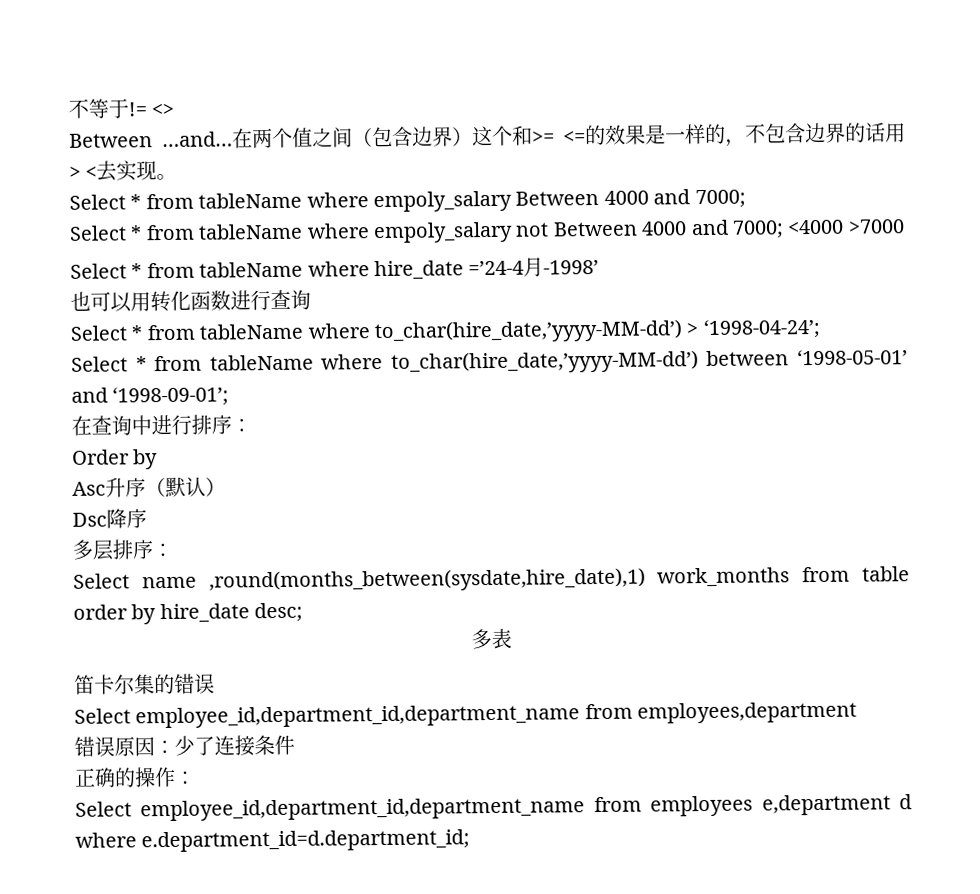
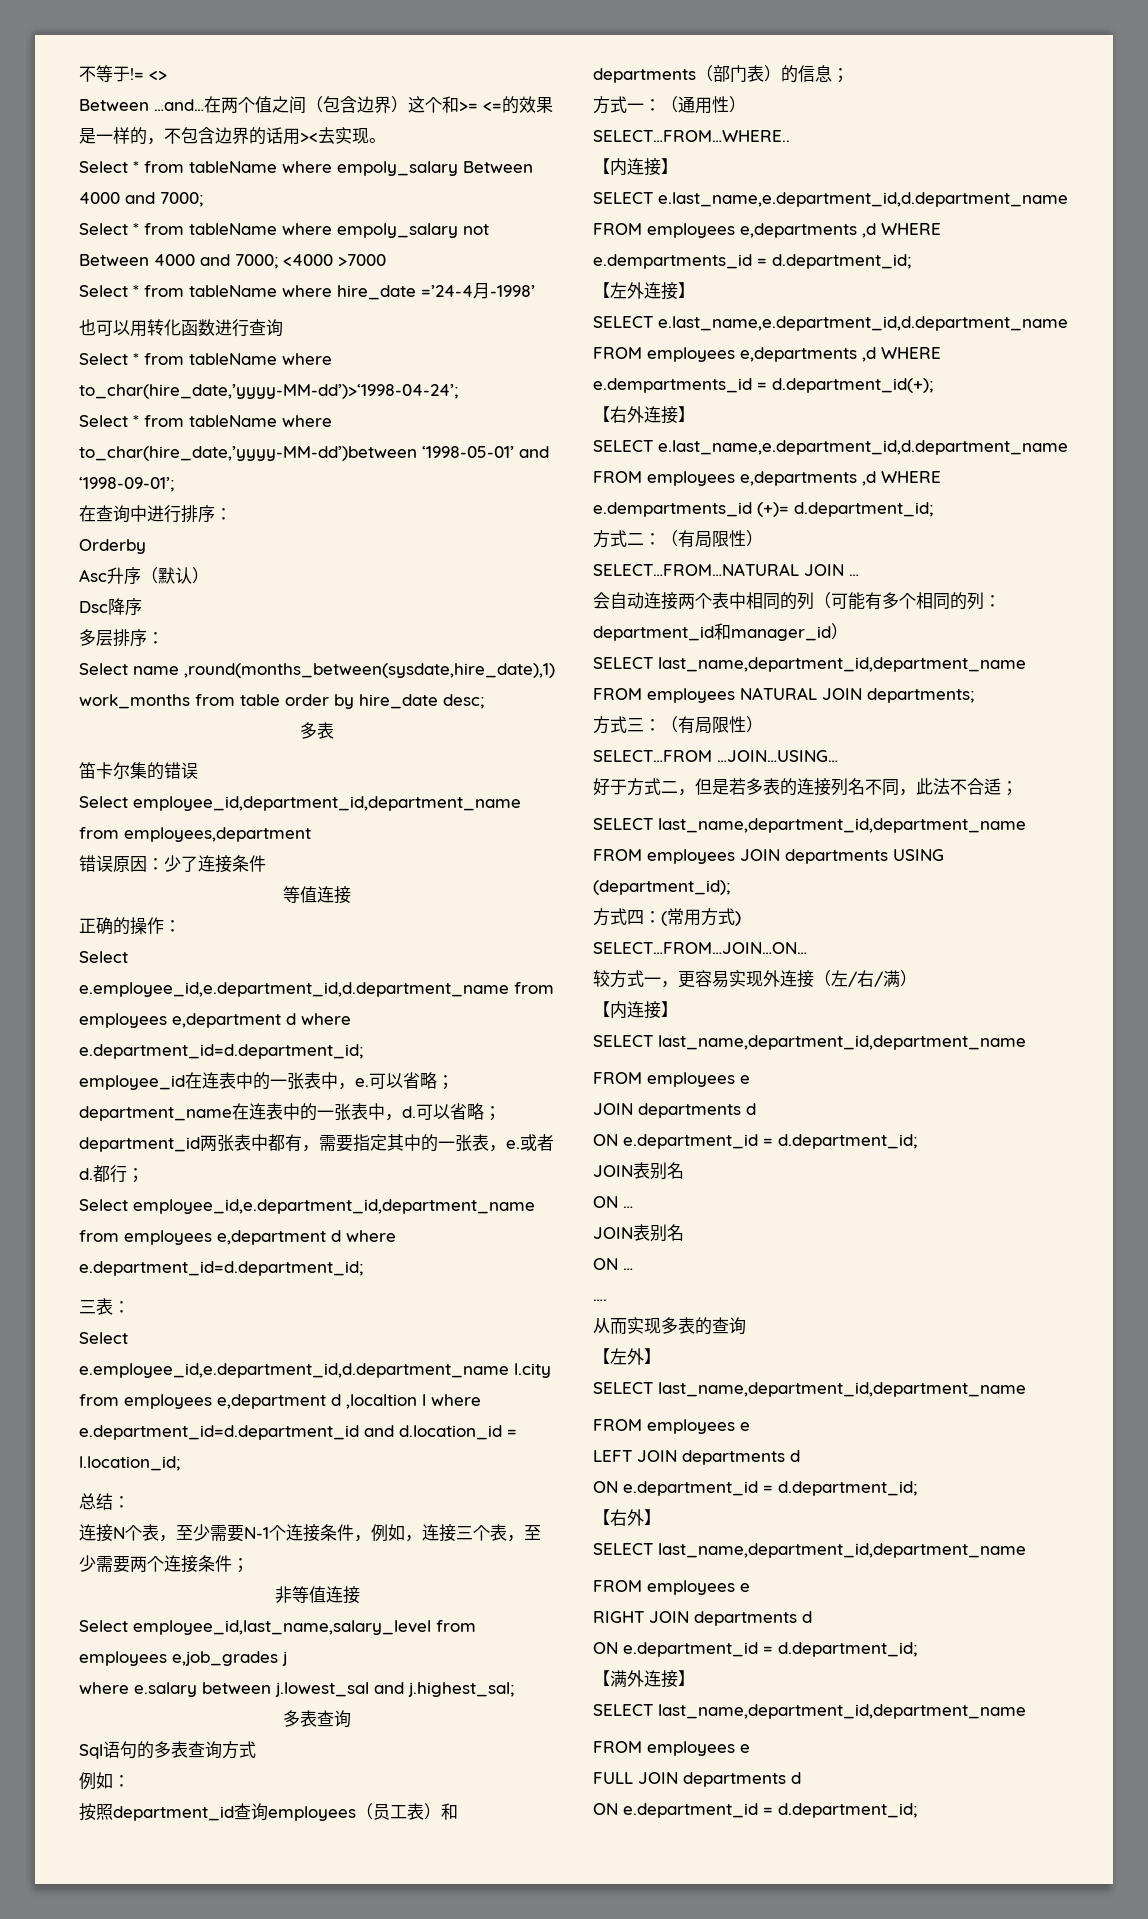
[69,165,98,179] > < -> [300,133,318,142] ><
[374,318,821,344] [71,350,790,374] to_char(hire_date,’yyyy-MM-dd’) > ‘1998-04-24’; // Select * from tableName where to_char(hire_date,’yyyy-MM-dd’) between -> [79,384,458,399] [79,415,332,427] [79,446,417,461] to_char(hire_date,’yyyy-MM-dd’)>‘1998-04-24’; // Select * from tableName where to_char(hire_date,’yyyy-MM-dd’)between
[72,449,159,470] Order by -> [79,539,146,554] Orderby
(295, 745) none -> [283,886,351,904] // 等值连接
[140,794,912,822] [75,829,471,853] employee_id,department_id,department_name from employees e,department d where e.department_id=d.department_id; -> [79,982,554,997] [79,1013,351,1028] [79,1044,363,1059] [79,1072,454,1090] [79,1103,501,1121] [79,1134,554,1152] [79,1165,144,1183] [79,1199,535,1214] [79,1230,396,1245] [79,1261,363,1276] [79,1298,130,1315] [79,1332,128,1344] [79,1363,551,1378] [79,1394,481,1409] [79,1425,517,1440] [79,1456,180,1471] [79,1493,130,1510] [79,1524,541,1542] [79,1555,249,1573] [274,1586,360,1604] [79,1620,476,1635] [79,1651,287,1666] [79,1682,514,1697] [283,1710,351,1728] [79,1741,256,1759] [79,1772,130,1790] [79,1803,458,1821] [593,65,849,83] [593,96,746,114] [593,130,790,142] [593,158,678,176] [593,192,1068,207] [593,223,941,238] [593,254,911,269] [593,282,695,300] [593,316,1068,331] [593,347,941,362] [593,378,933,393] [593,406,695,424] [593,440,1068,455] [593,471,941,486] [593,502,933,517] [593,530,763,548] [593,563,859,576] [593,592,1001,610] [593,623,848,641] [593,657,1026,672] [593,687,974,703] [593,716,763,734] [593,750,838,762] [593,778,1018,796] [593,818,1026,833] [593,849,944,864] [593,880,730,895] [593,908,741,926] [593,942,807,954] [593,970,917,988] [593,1001,678,1019] [593,1035,1026,1050] [593,1072,750,1087] [593,1103,756,1118] [593,1134,917,1149] [593,1162,684,1180] [593,1196,633,1208] [593,1224,684,1242] [593,1258,633,1270] [593,1299,607,1301] [593,1317,746,1335] [593,1348,661,1365] [593,1382,1026,1397] [593,1419,750,1434] [593,1450,800,1465] [593,1481,917,1496] [593,1509,661,1526] [593,1543,1026,1558] [593,1580,750,1595] [593,1611,812,1626] [593,1642,917,1657] [593,1670,695,1688] [593,1704,1026,1719] [593,1741,750,1756] [593,1772,801,1787] [593,1803,917,1818] e.employee_id,e.department_id,d.department_name from employees e,department d where e.department_id=d.department_id; // employee_id在连表中的一张表中，e.可以省略；department_name在连表中的一张表中，d.可以省略；department_id两张表中都有，需要指定其中的一张表，e.或者d.都行； // Select employee_id,e.department_id,department_name from employees e,department d where e.department_id=d.department_id; // 三表： // Select e.employee_id,e.department_id,d.department_name l.city from employees e,department d ,localtion l where e.department_id=d.department_id and d.location_id = l.location_id; // 总结： // 连接N个表，至少需要N-1个连接条件，例如，连接三个表，至少需要两个连接条件； // 非等值连接 // Select employee_id,last_name,salary_level from employees e,job_grades j // where e.salary between j.lowest_sal and j.highest_sal; // 多表查询 // Sql语句的多表查询方式 // 例如： // 按照department_id查询employees（员工表）和departments（部门表）的信息； // 方式一：（通用性） // SELECT…FROM…WHERE.. // 【内连接】 // SELECT e.last_name,e.department_id,d.department_name FROM employees e,departments ,d WHERE e.dempartments_id = d.department_id; // 【左外连接】 // SELECT e.last_name,e.department_id,d.department_name FROM employees e,departments ,d WHERE e.dempartments_id = d.department_id(+); // 【右外连接】 // SELECT e.last_name,e.department_id,d.department_name FROM employees e,departments ,d WHERE e.dempartments_id (+)= d.department_id; // 方式二：（有局限性） // SELECT…FROM…NATURAL JOIN … // 会自动连接两个表中相同的列（可能有多个相同的列：department_id和manager_id） // SELECT last_name,department_id,department_name FROM employees NATURAL JOIN departments; // 方式三：（有局限性） // SELECT…FROM …JOIN…USING… // 好于方式二，但是若多表的连接列名不同，此法不合适； // SELECT last_name,department_id,department_name FROM employees JOIN departments USING (department_id); // 方式四：(常用方式) // SELECT…FROM…JOIN…ON… // 较方式一，更容易实现外连接（左/右/满） // 【内连接】 // SELECT last_name,department_id,department_name // FROM employees e // JOIN departments d // ON e.department_id = d.department_id; // JOIN表别名 // ON … // JOIN表别名 // ON … // …. // 从而实现多表的查询 // 【左外】 // SELECT last_name,department_id,department_name // FROM employees e // LEFT JOIN departments d // ON e.department_id = d.department_id; // 【右外】 // SELECT last_name,department_id,department_name // FROM employees e // RIGHT JOIN departments d // ON e.department_id = d.department_id; // 【满外连接】 // SELECT last_name,department_id,department_name // FROM employees e // FULL JOIN departments d // ON e.department_id = d.department_id;

